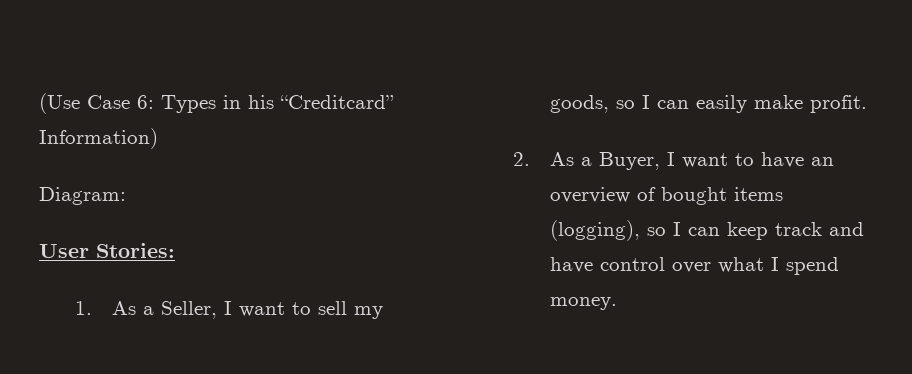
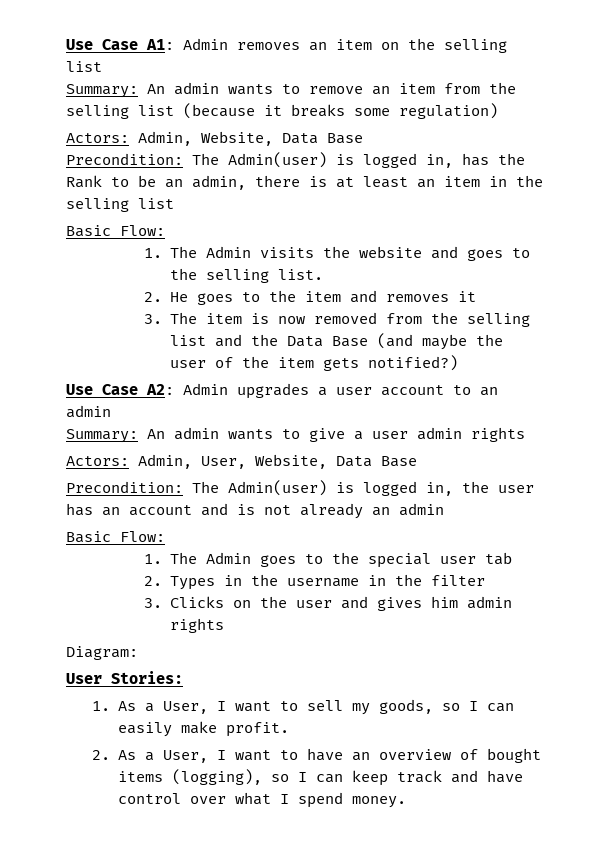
[39,93,394,114] [39,128,158,149] (Use Case 6: Types in his “Creditcard” Information) -> [66,38,507,53] [66,61,102,72] [66,82,516,98] [66,103,498,119] [66,131,363,146] [66,152,525,168] [66,175,543,190] [66,198,174,212] [66,225,165,237] [144,246,531,261] [170,268,324,283] [144,290,477,305] [144,312,531,327] [170,333,504,350] [170,355,459,371] [66,383,498,399] [66,405,111,418] [66,427,525,443] [66,454,417,469] [66,480,534,496] [66,503,444,519] [66,531,165,543] [144,552,513,568] [144,574,486,590] [144,596,513,611] [170,618,225,633] Use Case A1: Admin removes an item on the selling list // Summary: An admin wants to remove an item from the selling list (because it breaks some regulation) // Actors: Admin, Website, Data Base // Precondition: The Admin(user) is logged in, has the Rank to be an admin, there is at least an item in the selling list // Basic Flow: // 1. The Admin visits the website and goes to the selling list. // 2. He goes to the item and removes it // 3. The item is now removed from the selling list and the Data Base (and maybe the user of the item gets notified?) // Use Case A2: Admin upgrades a user account to an admin // Summary: An admin wants to give a user admin rights // Actors: Admin, User, Website, Data Base // Precondition: The Admin(user) is logged in, the user has an account and is not already an admin // Basic Flow: // 1. The Admin goes to the special user tab // 2. Types in the username in the filter // 3. Clicks on the user and gives him admin rights
[160,301,217,319] Seller, -> [163,701,209,714] User,
[598,152,660,170] Buyer, -> [163,750,209,763] User,

